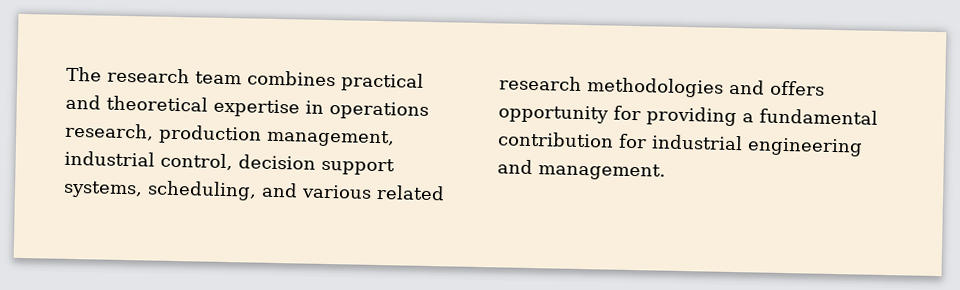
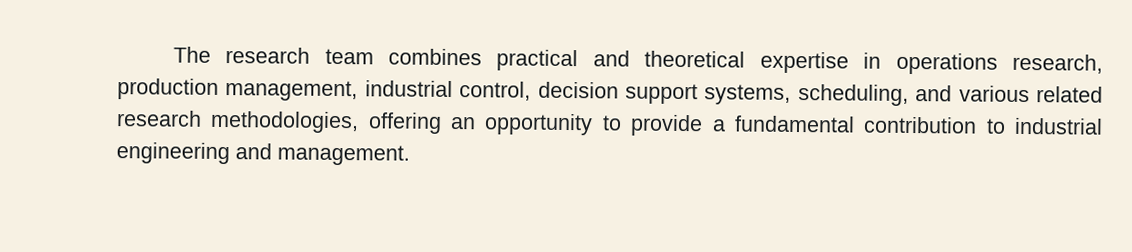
[587,77,825,98] [498,104,737,127] methodologies and offers opportunity for providing -> [210,110,704,137] methodologies, offering an opportunity to provide
[618,133,647,149] for -> [985,118,1006,134] to

